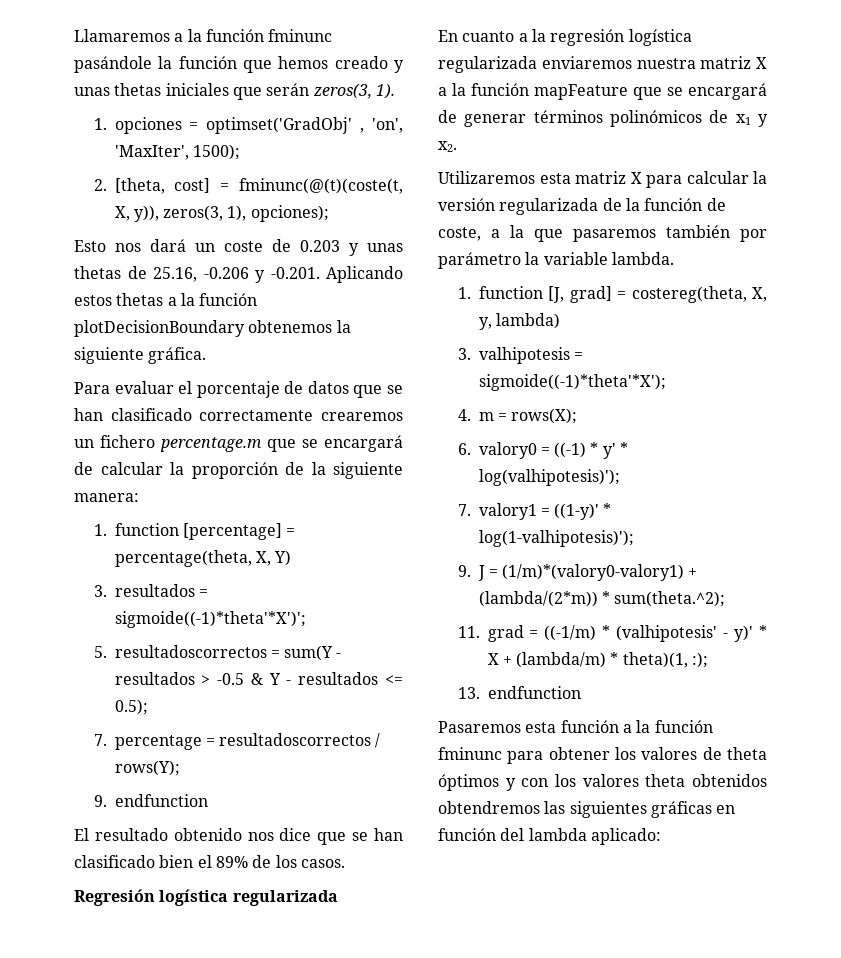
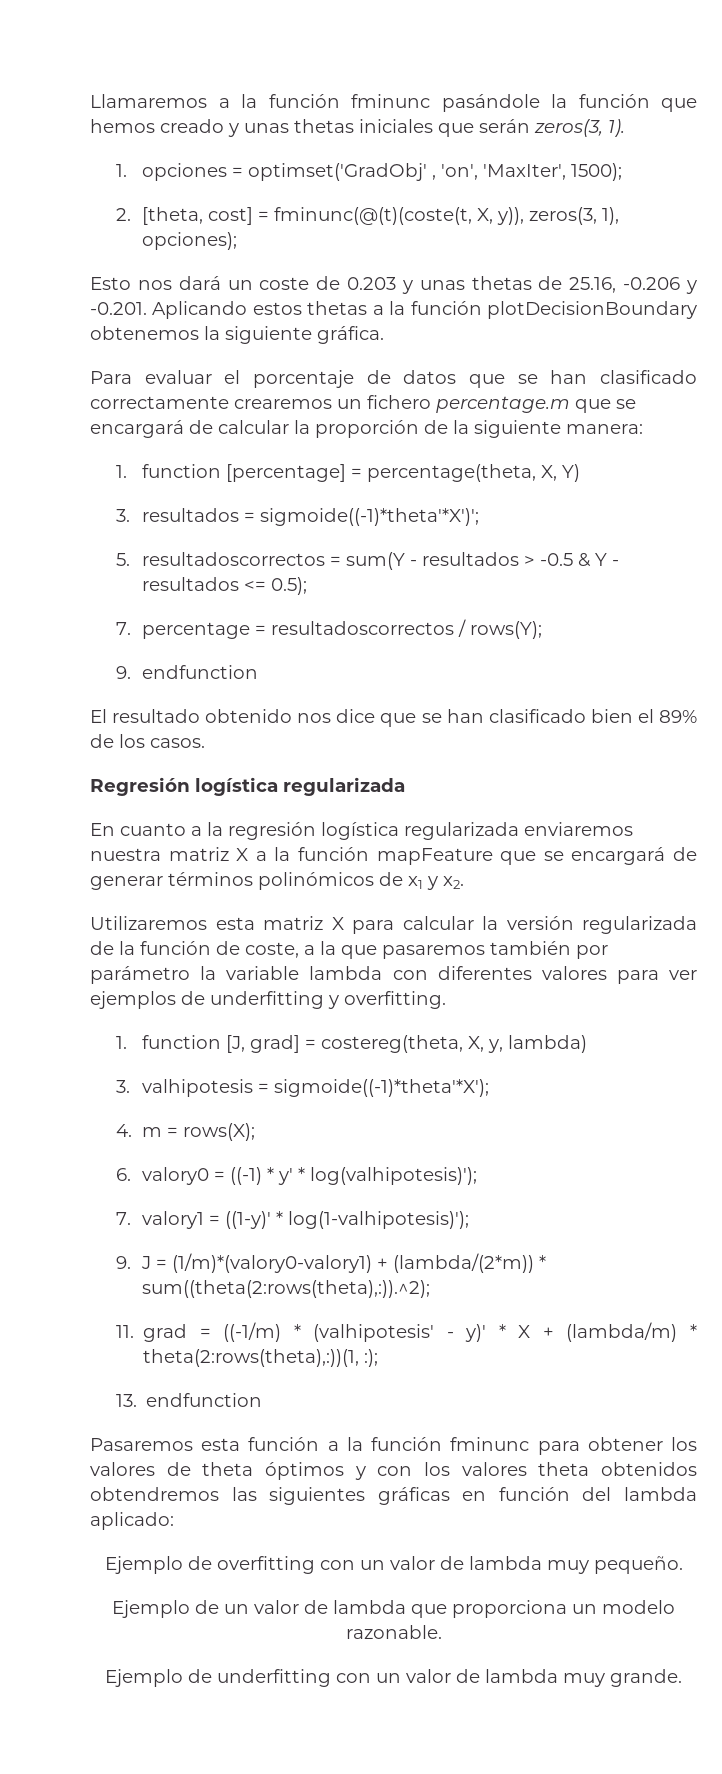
[611,252,674,265] lambda. -> [309,966,697,984] [90,991,446,1009] lambda con diferentes valores para ver ejemplos de underfitting y overfitting.
[614,591,726,607] sum(theta.^2); -> [141,1280,430,1298] sum((theta(2:rows(theta),:)).^2);
[622,652,688,668] theta)(1, -> [143,1349,360,1367] theta(2:rows(theta),:))(1,
(661, 836) none -> [104,1556,683,1574] [112,1600,675,1618] [345,1625,442,1639] [105,1669,682,1687] // Ejemplo de overfitting con un valor de lambda muy pequeño. // Ejemplo de un valor de lambda que proporciona un modelo razonable. // Ejemplo de underfitting con un valor de lambda muy grande.

